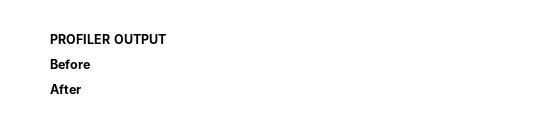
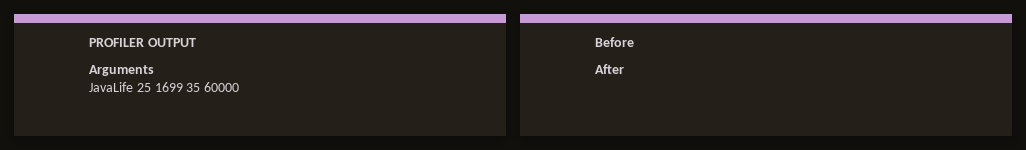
(166, 39) none -> [89,65,154,76] [89,82,240,92] // Arguments // JavaLife 25 1699 35 60000

